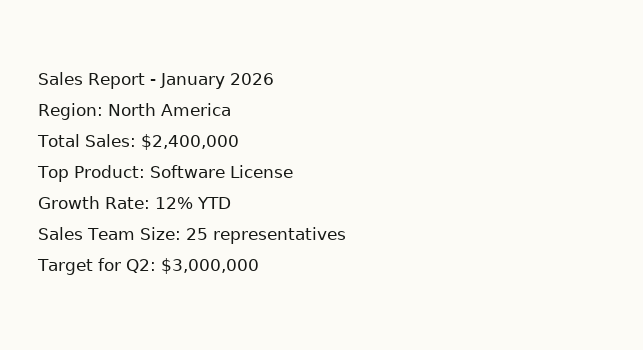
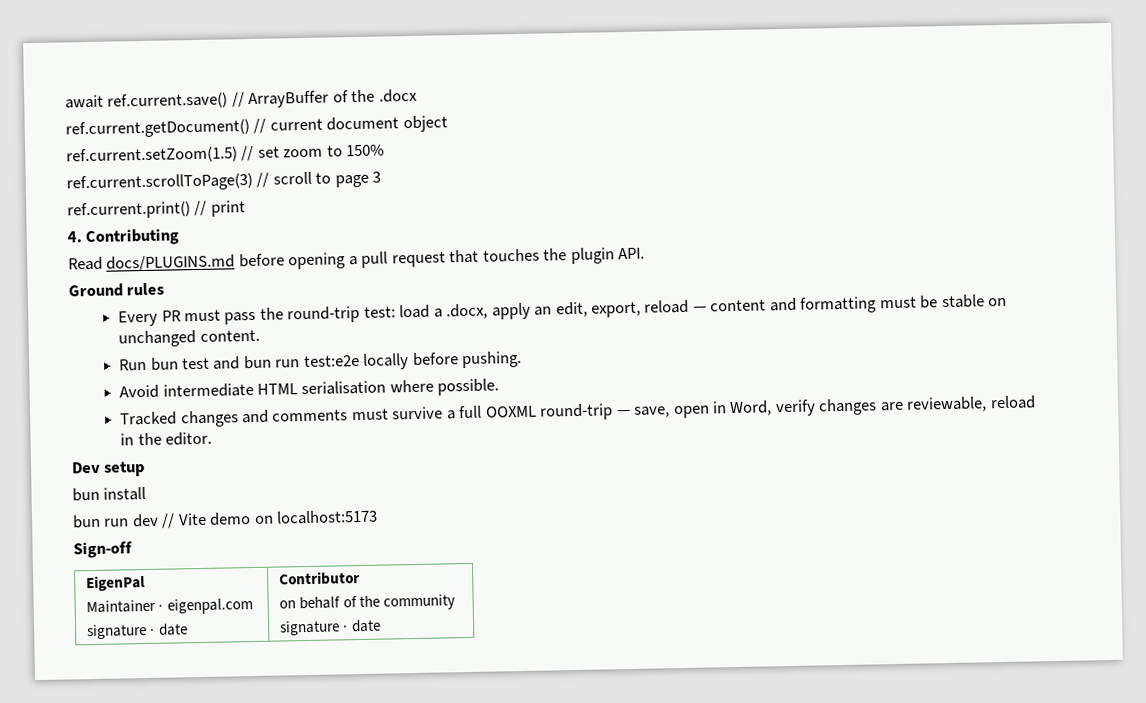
[38,72,274,89] [38,103,231,120] [37,134,239,150] [37,165,293,182] [38,196,231,209] [38,227,346,244] [37,258,259,275] Sales Report - January 2026 // Region: North America // Total Sales: $2,400,000 // Top Product: Software License // Growth Rate: 12% YTD // Sales Team Size: 25 representatives // Target for Q2: $3,000,000 -> [65,88,418,110] [65,115,448,139] [66,144,386,165] [66,171,382,193] [67,200,246,220] [67,228,180,247] [68,247,646,272] [68,282,165,298] [118,294,1008,327] [118,329,260,348] [119,350,523,371] [119,378,500,399] [120,395,1036,428] [120,431,213,446] [71,461,146,477] [72,486,147,502] [72,509,379,529] [73,541,133,559] [86,575,147,592] [86,598,253,615] [87,623,188,640] [279,571,361,586] [279,594,455,611] [279,619,381,636] await ref.current.save() // ArrayBuffer of the .docx // ref.current.getDocument() // current document object // ref.current.setZoom(1.5) // set zoom to 150% // ref.current.scrollToPage(3) // scroll to page 3 // ref.current.print() // print // 4. Contributing // Read docs/PLUGINS.md before opening a pull request that touches the plugin API. // Ground rules // Every PR must pass the round-trip test: load a .docx, apply an edit, export, reload — content and formatting must be stable on unchanged content. // Run bun test and bun run test:e2e locally before pushing. // Avoid intermediate HTML serialisation where possible. // Tracked changes and comments must survive a full OOXML round-trip — save, open in Word, verify changes are reviewable, reload in the editor. // Dev setup // bun install // bun run dev // Vite demo on localhost:5173 // Sign-off // EigenPal // Maintainer · eigenpal.com // signature · date | Contributor // on behalf of the community // signature · date

